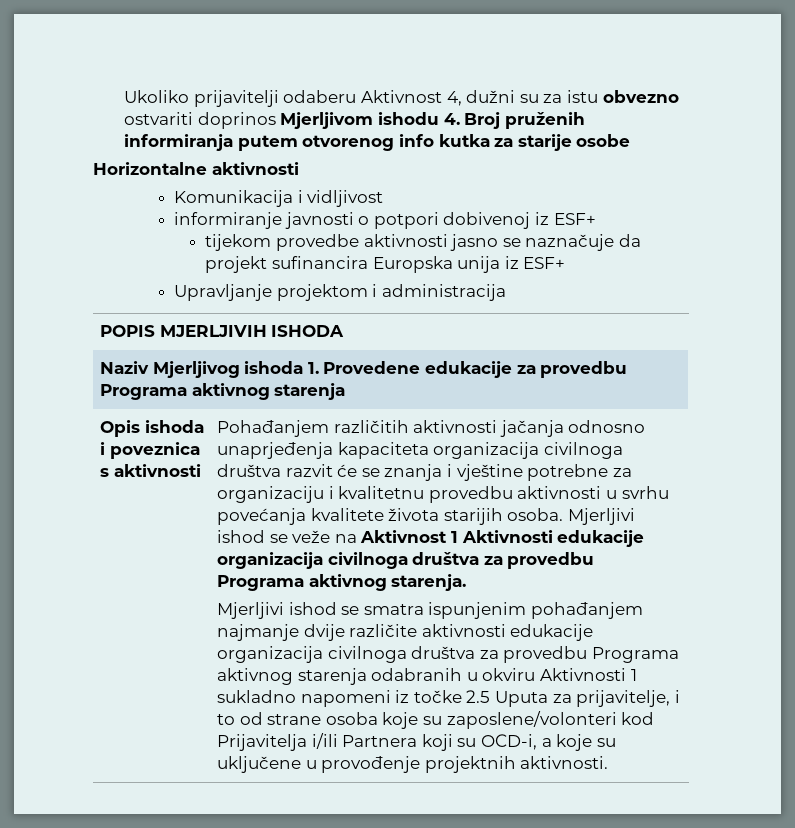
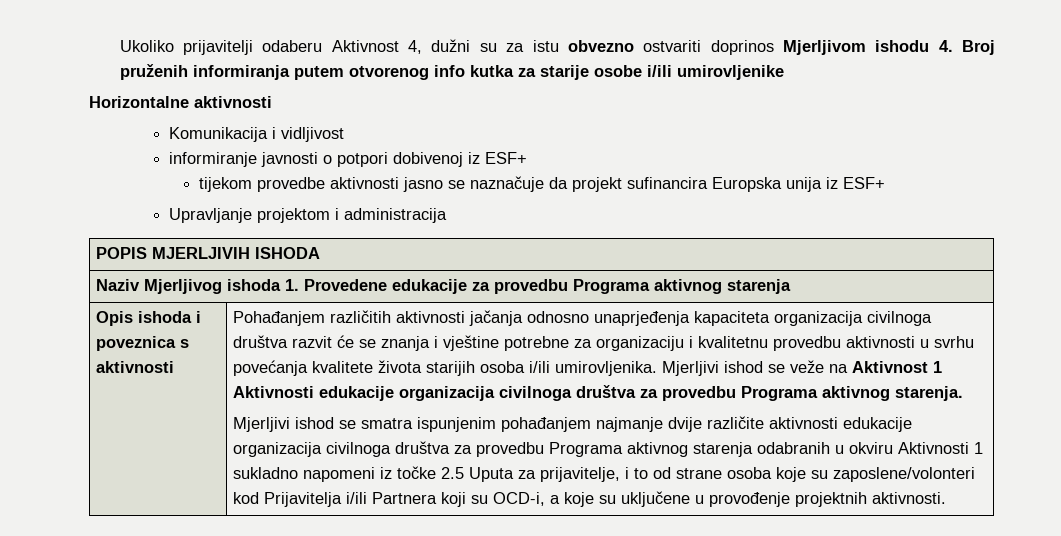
(631, 140) none -> [646,65,784,80] i/ili umirovljenike
[507,508,564,521] osoba. -> [480,361,658,376] osoba i/ili umirovljenika.

